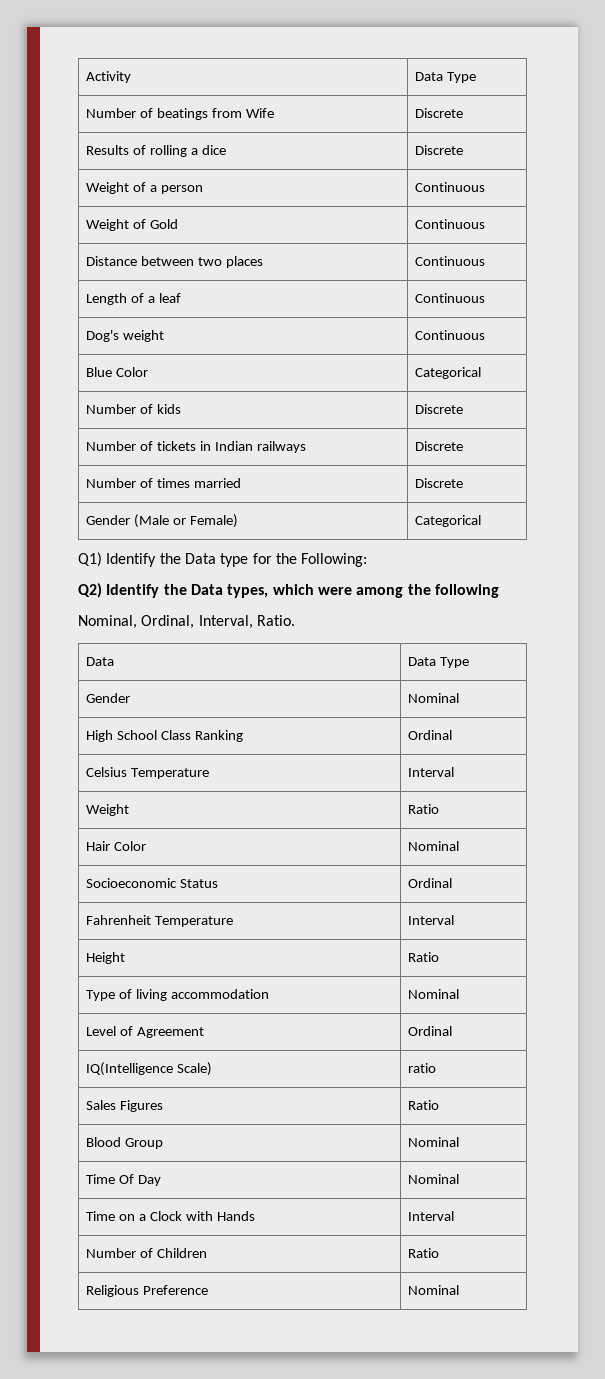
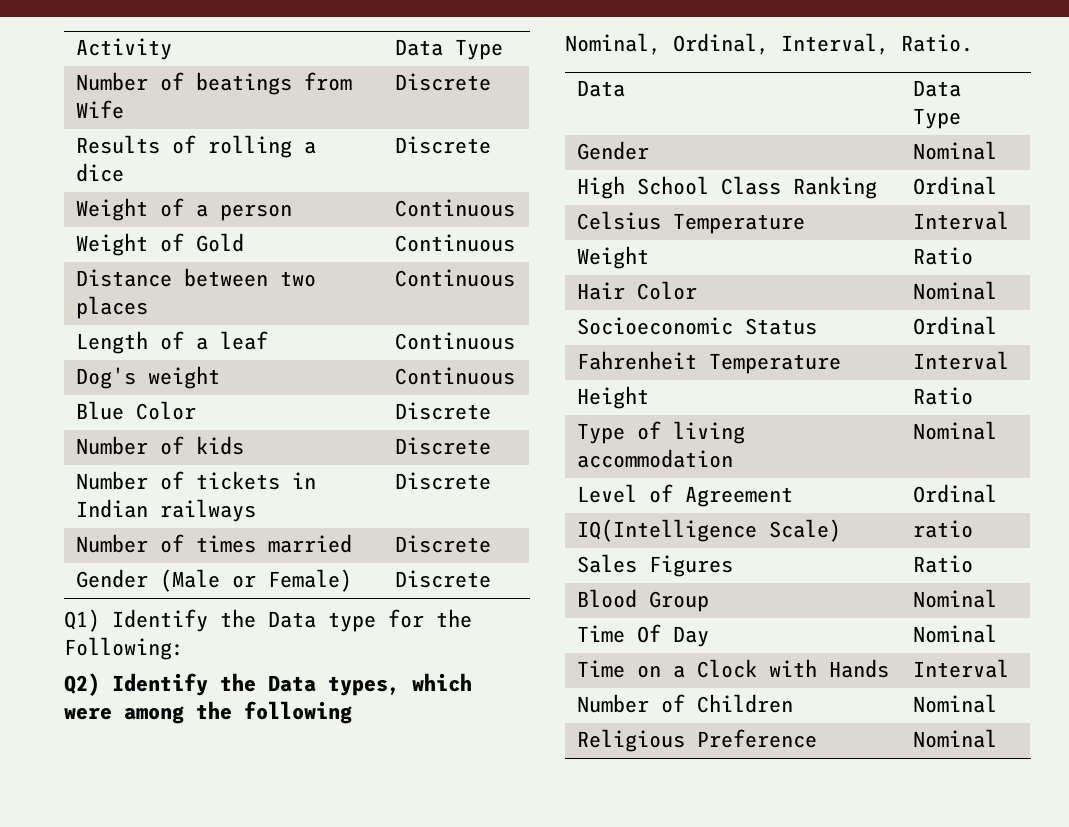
[414,367,481,379] Categorical -> [395,402,492,420] Discrete
[414,515,481,527] Categorical -> [395,570,492,588] Discrete
[407,1248,439,1258] Ratio -> [913,694,998,713] Nominal

